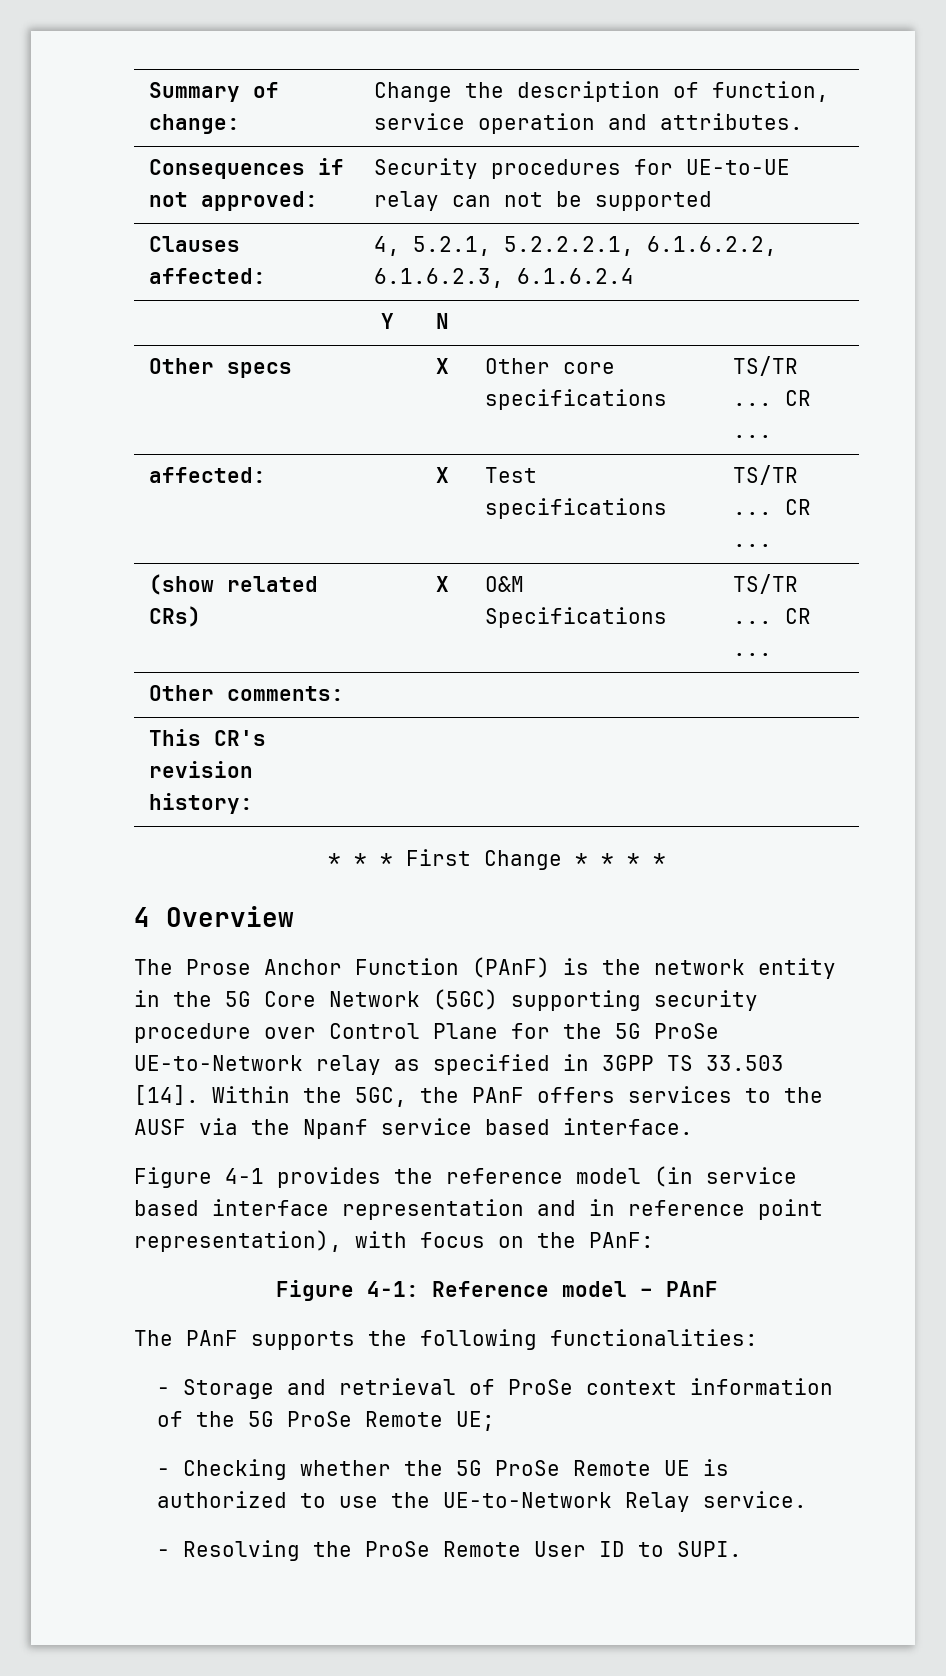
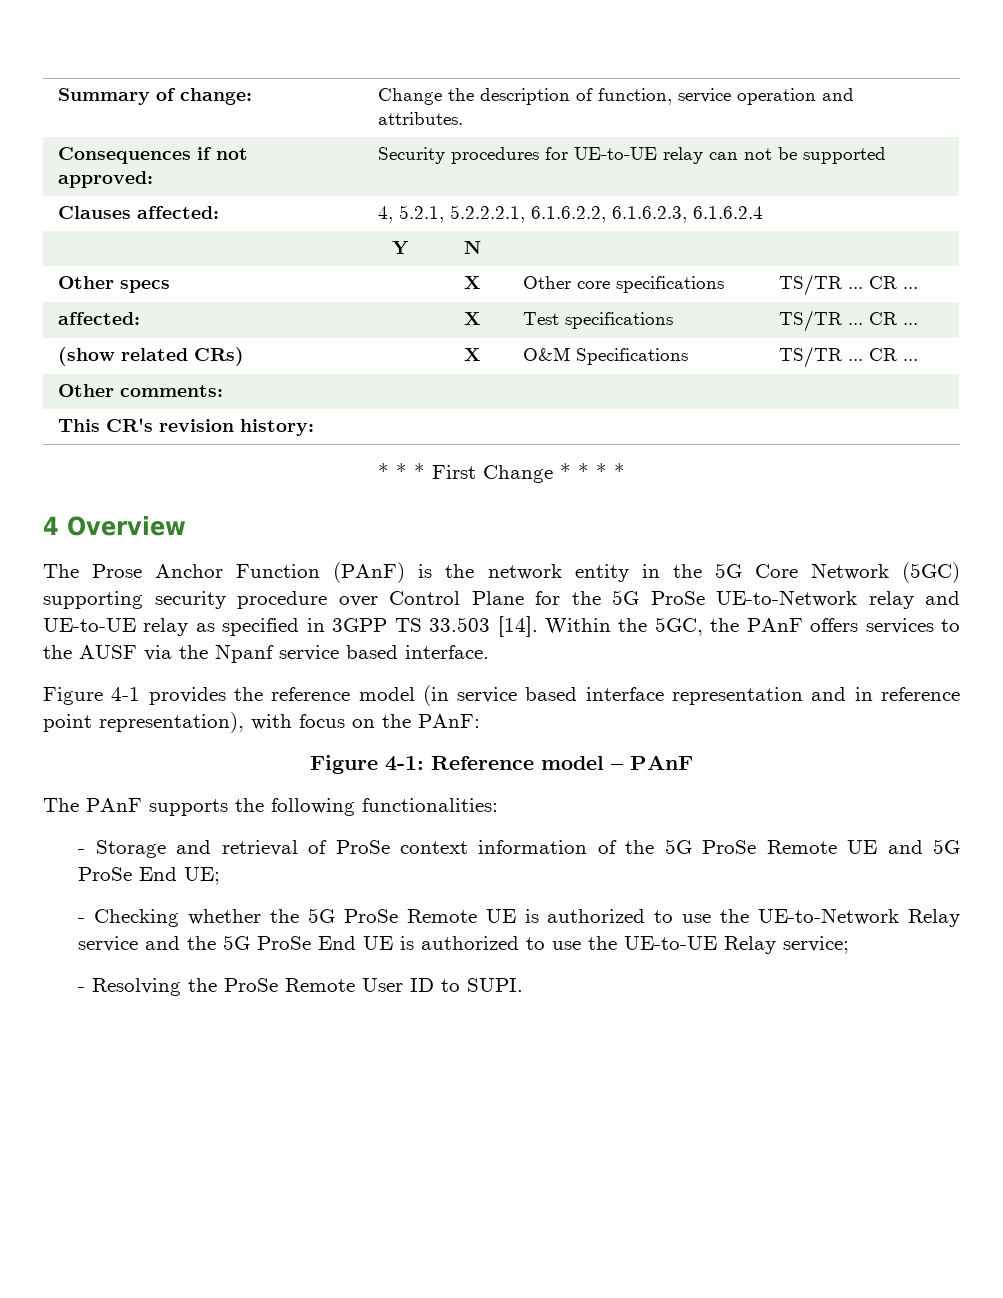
(381, 1065) none -> [925,591,960,605] [43,618,189,636] and UE-to-UE relay
(443, 1419) none -> [847,839,961,854] [78,867,178,881] UE and 5G ProSe End
[702,1491,807,1508] service. -> [78,935,850,954] service and the 5G ProSe End UE is authorized to use the UE-to-UE Relay service;

